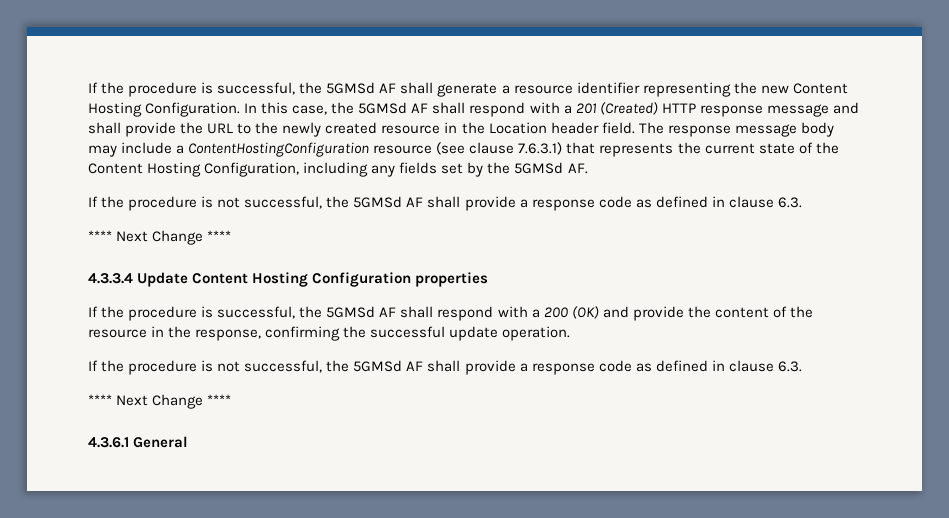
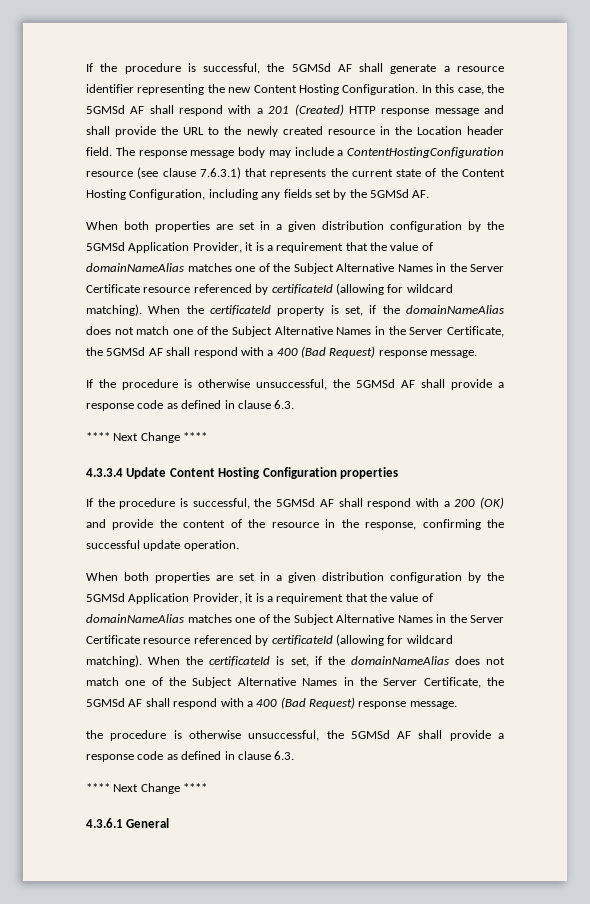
[88,196,323,211] // If the procedure is not successful, -> [86,221,504,232] [86,242,433,253] [86,263,504,274] [86,283,453,295] [86,304,504,316] [86,326,505,337] [86,346,478,358] [86,379,327,390] // When both properties are set in a given distribution configuration by the 5GMSd Application Provider, it is a requirement that the value of domainNameAlias matches one of the Subject Alternative Names in the Server Certificate resource referenced by certificateId (allowing for wildcard matching). When the certificateId property is set, if the domainNameAlias does not match one of the Subject Alternative Names in the Server Certificate, the 5GMSd AF shall respond with a 400 (Bad Request) response message. // If the procedure is otherwise unsuccessful,
[88,360,323,375] If the procedure is not successful, -> [86,572,504,583] [86,593,433,604] [86,614,504,625] [86,634,453,646] [86,655,505,667] [86,677,505,688] [86,697,457,709] [86,730,320,741] When both properties are set in a given distribution configuration by the 5GMSd Application Provider, it is a requirement that the value of domainNameAlias matches one of the Subject Alternative Names in the Server Certificate resource referenced by certificateId (allowing for wildcard matching). When the certificateId is set, if the domainNameAlias does not match one of the Subject Alternative Names in the Server Certificate, the 5GMSd AF shall respond with a 400 (Bad Request) response message. // the procedure is otherwise unsuccessful,

